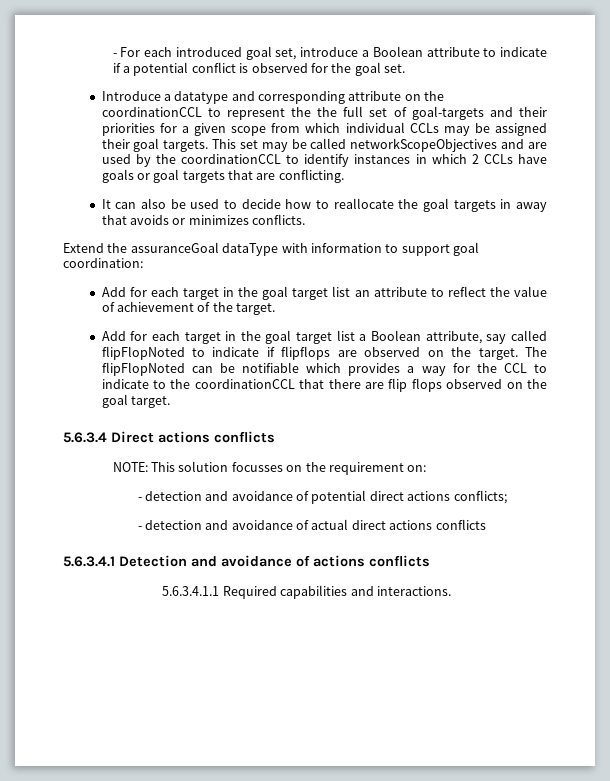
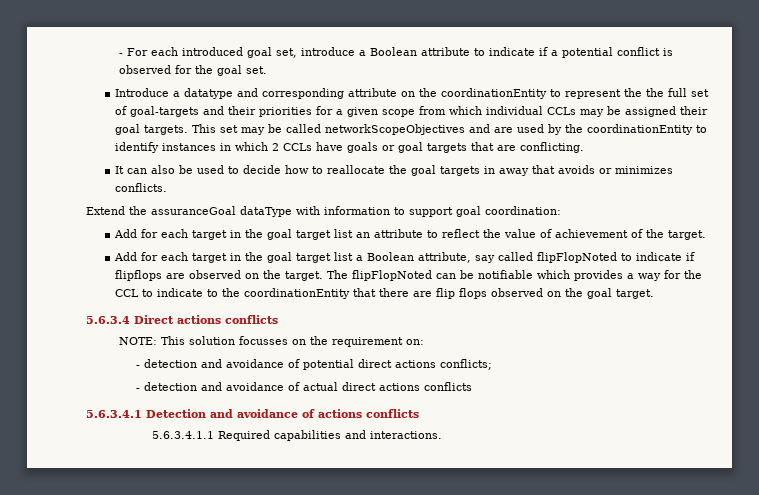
[101,107,202,117] coordinationCCL -> [440,88,547,99] coordinationEntity
[180,154,281,164] coordinationCCL -> [586,124,693,135] coordinationEntity
[194,379,295,389] coordinationCCL -> [243,288,350,299] coordinationEntity

